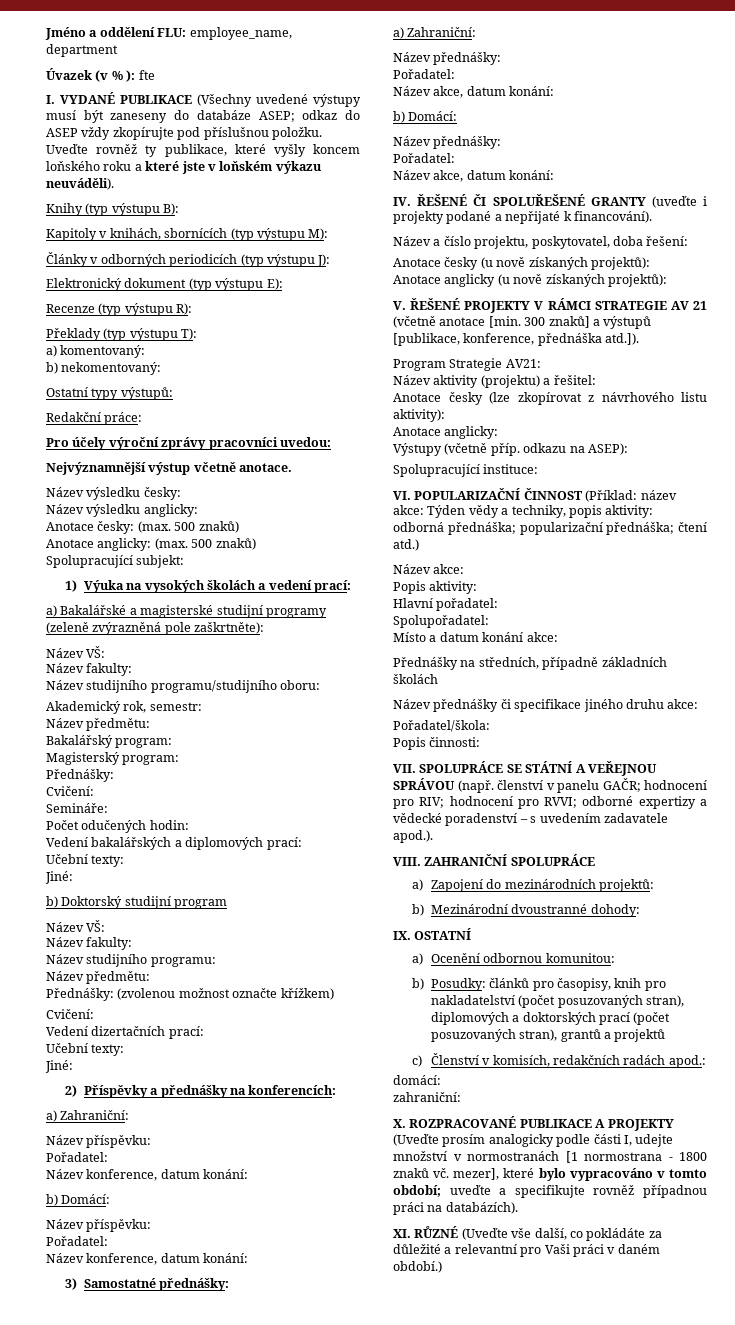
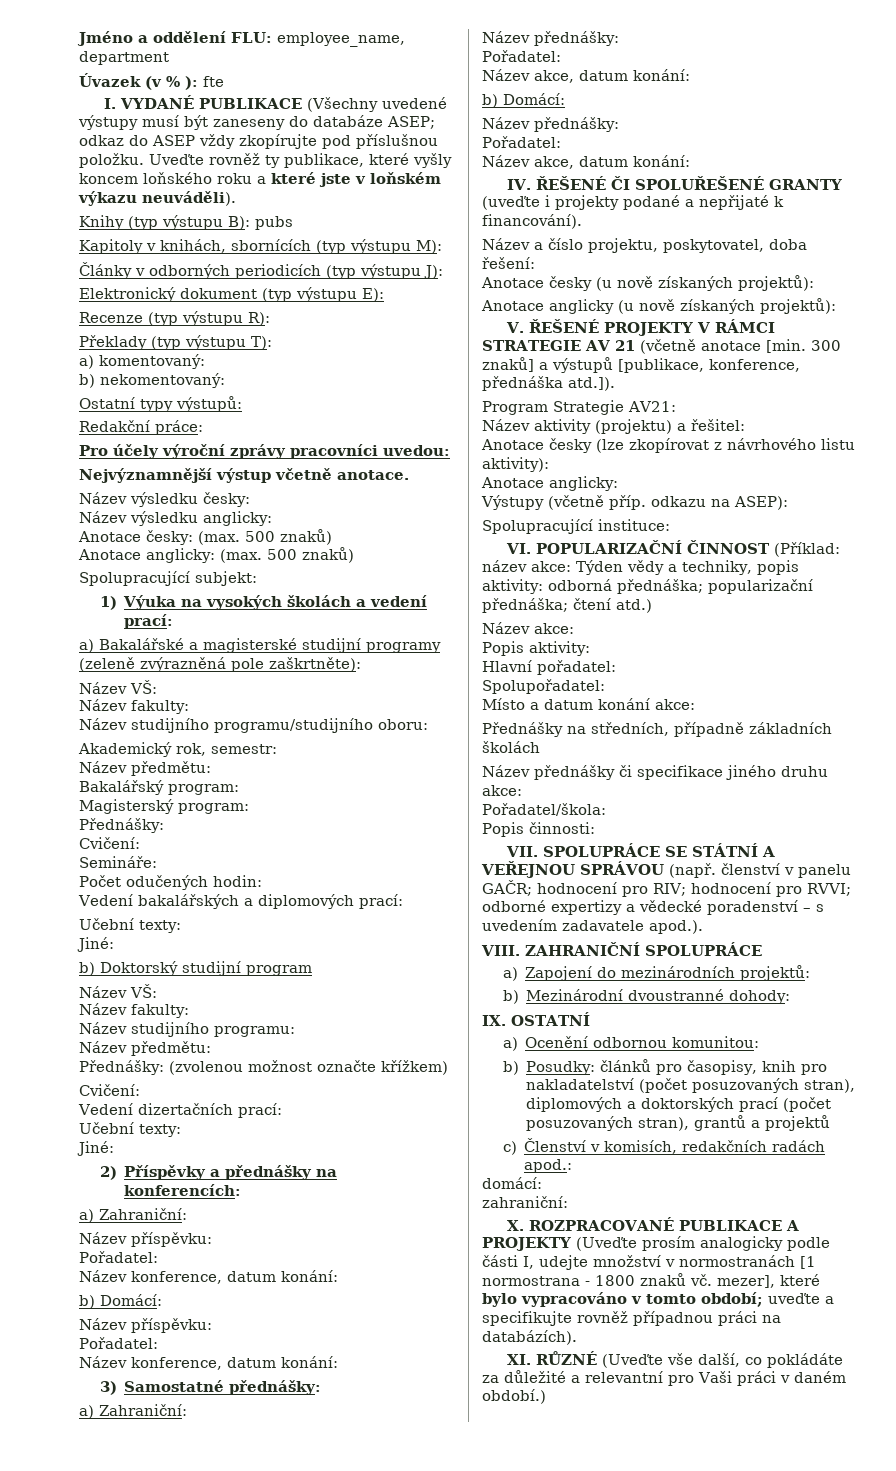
(180, 209) none -> [255,216,293,230] pubs

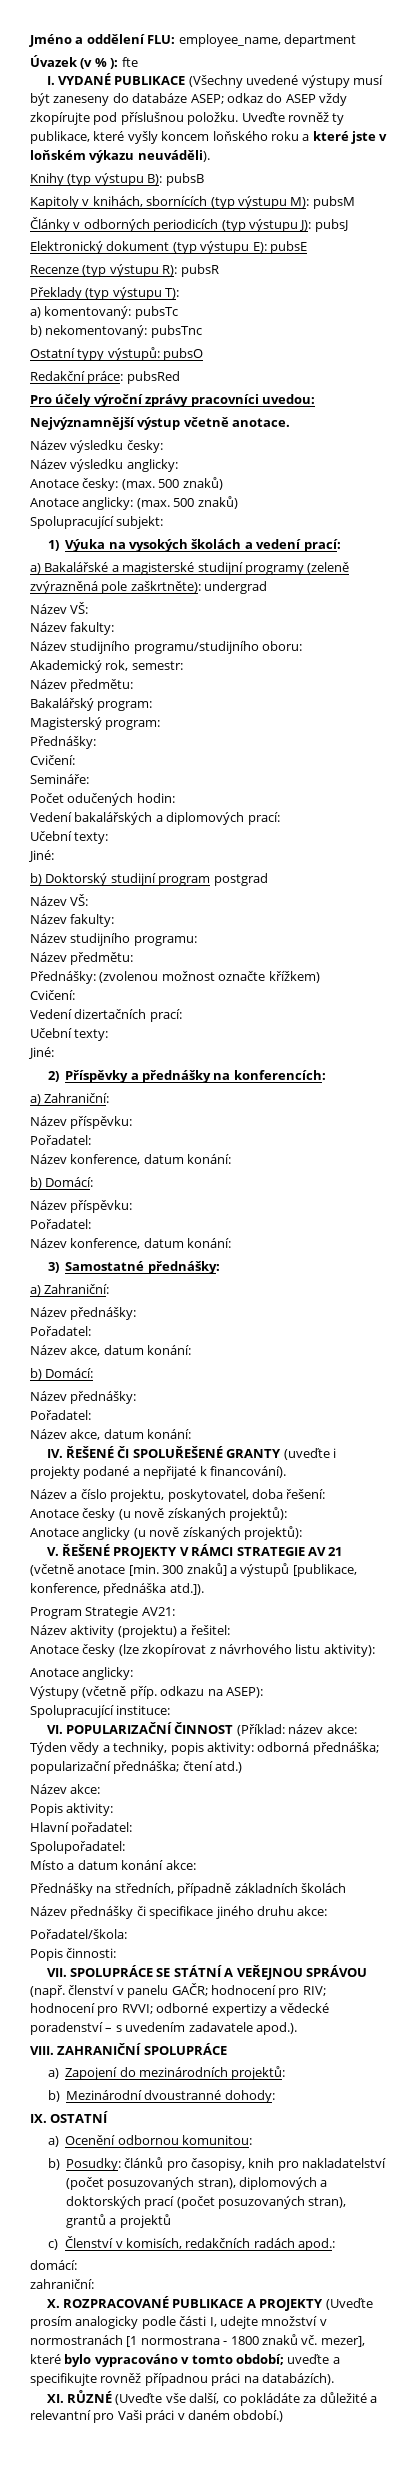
[255,216,293,230] pubs -> [165,173,204,186] pubsB
(442, 247) none -> [312,196,355,209] pubsM
(443, 272) none -> [314,219,348,232] pubsJ
(384, 295) none -> [269,241,307,254] pubsE
(270, 319) none -> [180,264,219,277] pubsR
(205, 361) none -> [134,306,178,319] pubsTc
(225, 380) none -> [150,325,202,338] pubsTnc
(242, 404) none -> [163,348,204,361] pubsO
(203, 427) none -> [126,371,180,384] pubsRed
(361, 664) none -> [204,581,268,594] undergrad
(312, 970) none -> [213,873,268,886] postgrad

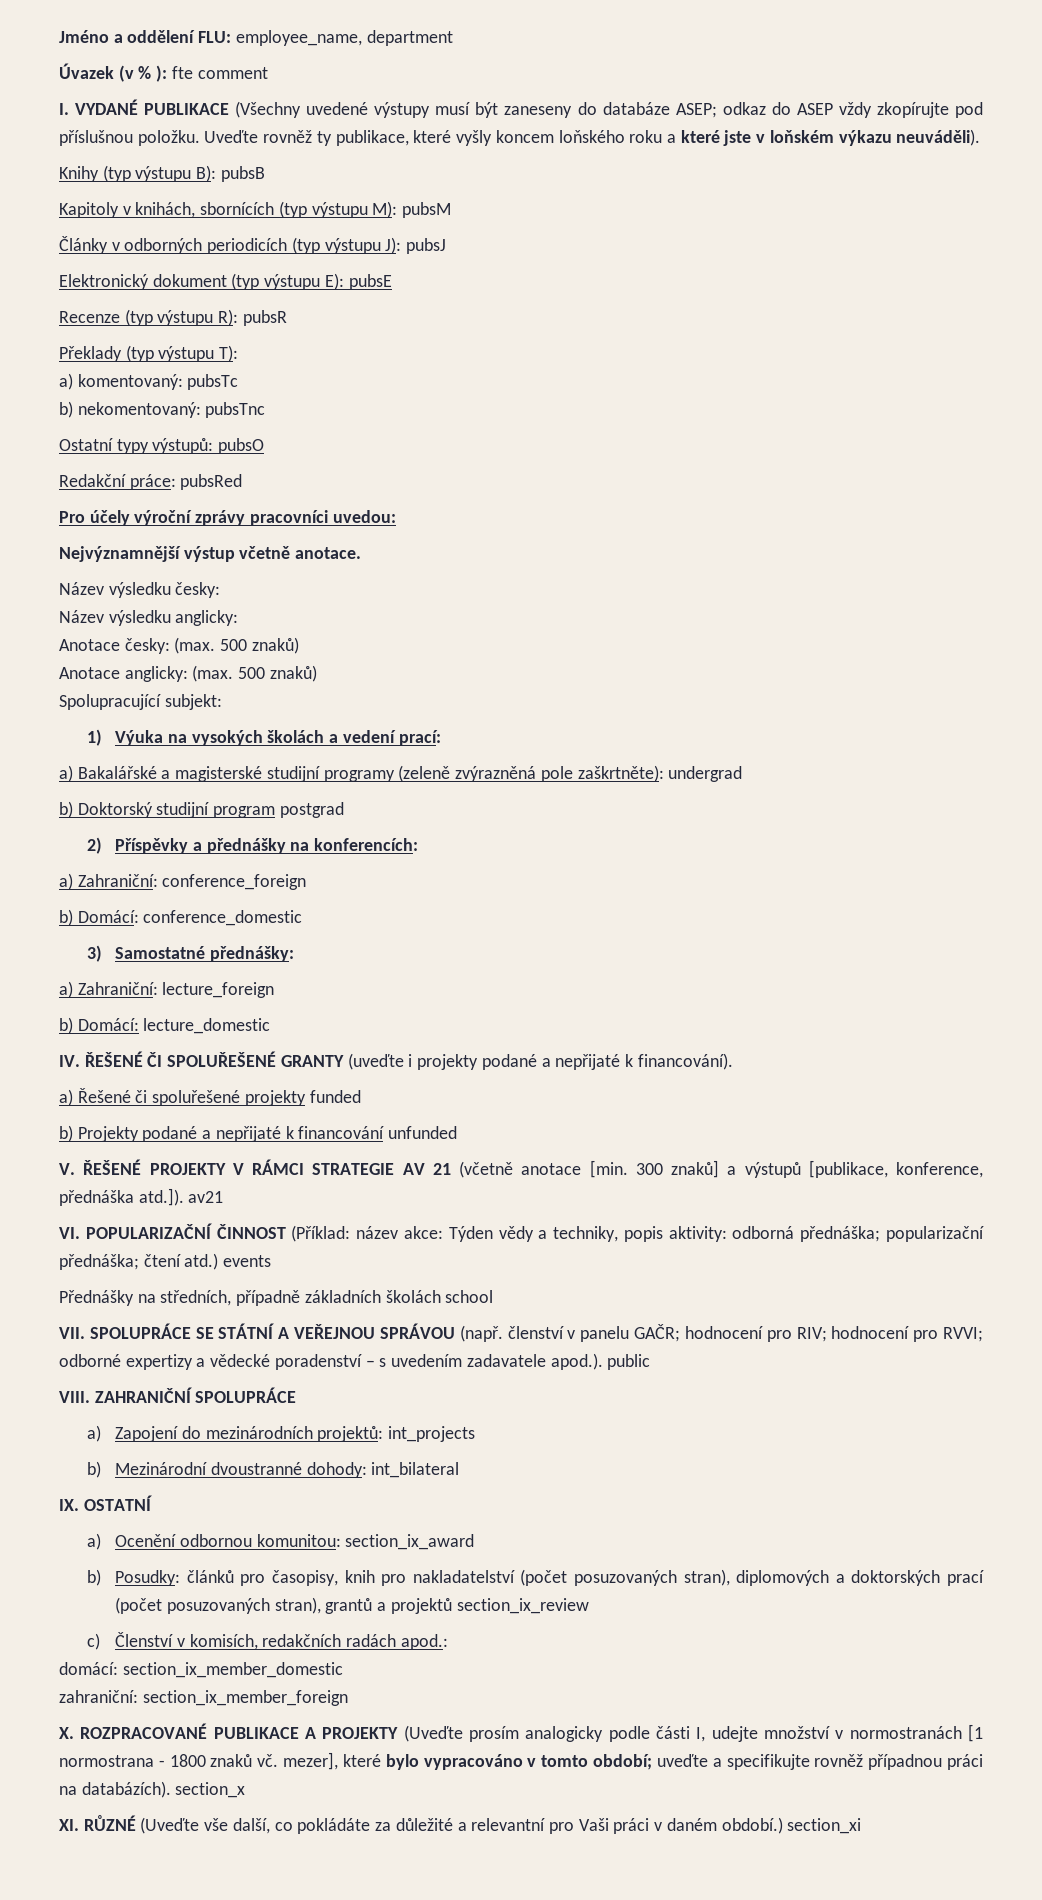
(138, 62) none -> [197,67,268,79] comment
[30,602,89,614] [30,622,115,635] [30,641,303,654] [30,660,183,673] [30,679,134,692] [30,698,153,711] [30,717,161,730] [30,736,96,749] [30,755,75,765] [30,774,89,784] [30,793,175,806] [30,812,280,825] [30,831,109,844] [28,850,54,862] // Název VŠ: // Název fakulty: // Název studijního programu/studijního oboru: // Akademický rok, semestr: // Název předmětu: // Bakalářský program: // Magisterský program: // Přednášky: // Cvičení: // Semináře: // Počet odučených hodin: // Vedení bakalářských a diplomových prací: // Učební texty: // Jiné: -> (743, 774) none
[30,894,89,906] [30,914,115,927] [30,933,197,946] [30,952,134,965] [30,971,320,984] [30,990,75,1000] [30,1009,182,1022] [30,1028,109,1041] [28,1047,54,1059] // Název VŠ: // Název fakulty: // Název studijního programu: // Název předmětu: // Přednášky: (zvolenou možnost označte křížkem) // Cvičení: // Vedení dizertačních prací: // Učební texty: // Jiné: -> (344, 810) none
[30,1116,133,1129] [30,1135,91,1145] [30,1154,232,1165] [30,1177,94,1189] [30,1200,133,1213] [30,1219,91,1229] [30,1238,232,1249] // Název příspěvku: // Pořadatel: // Název konference, datum konání: // b) Domácí: // Název příspěvku: // Pořadatel: // Název konference, datum konání: -> [162,874,307,890] [59,909,303,926] conference_foreign // b) Domácí: conference_domestic
[30,1307,137,1320] [30,1326,91,1336] [30,1345,192,1356] [30,1368,94,1380] [30,1391,137,1404] [30,1410,91,1420] [30,1429,192,1440] // Název přednášky: // Pořadatel: // Název akce, datum konání: // b) Domácí: // Název přednášky: // Pořadatel: // Název akce, datum konání: -> [162,982,275,998] [59,1017,271,1034] lecture_foreign // b) Domácí: lecture_domestic
[30,1489,326,1502] [30,1507,287,1521] [30,1526,302,1540] Název a číslo projektu, poskytovatel, doba řešení: // Anotace česky (u nově získaných projektů): // Anotace anglicky (u nově získaných projektů): -> [59,1088,361,1106] [59,1125,458,1142] a) Řešené či spoluřešené projekty funded // b) Projekty podané a nepřijaté k financování unfunded
[30,1606,175,1619] [30,1625,230,1638] [30,1644,375,1657] [30,1667,134,1680] [30,1686,263,1699] [30,1705,171,1718] // Program Strategie AV21: // Název aktivity (projektu) a řešitel: // Anotace česky (lze zkopírovat z návrhového listu aktivity): // Anotace anglicky: // Výstupy (včetně příp. odkazu na ASEP): // Spolupracující instituce: -> [188,1191,224,1203] av21
[30,1784,101,1794] [30,1803,114,1816] [30,1822,133,1835] [30,1841,125,1854] [30,1860,196,1870] // Název akce: // Popis aktivity: // Hlavní pořadatel: // Spolupořadatel: // Místo a datum konání akce: -> [223,1255,272,1267] events
[30,1906,328,1919] [30,1929,127,1939] [30,1948,117,1961] // Název přednášky či specifikace jiného druhu akce: // Pořadatel/škola: // Popis činnosti: -> [445,1290,494,1303] school
(297, 2028) none -> [607,1354,651,1370] public
(286, 2073) none -> [388,1426,476,1442] int_projects
(275, 2096) none -> [371,1462,460,1478] int_bilateral
(253, 2140) none -> [345,1534,475,1550] section_ix_award
(171, 2221) none -> [456,1598,589,1614] section_ix_review
(77, 2265) none -> [122,1662,343,1678] section_ix_member_domestic
(94, 2284) none -> [142,1690,348,1706] section_ix_member_foreign
(334, 2379) none -> [175,1782,246,1798] section_x
(284, 2416) none -> [787,1818,862,1834] section_xi

